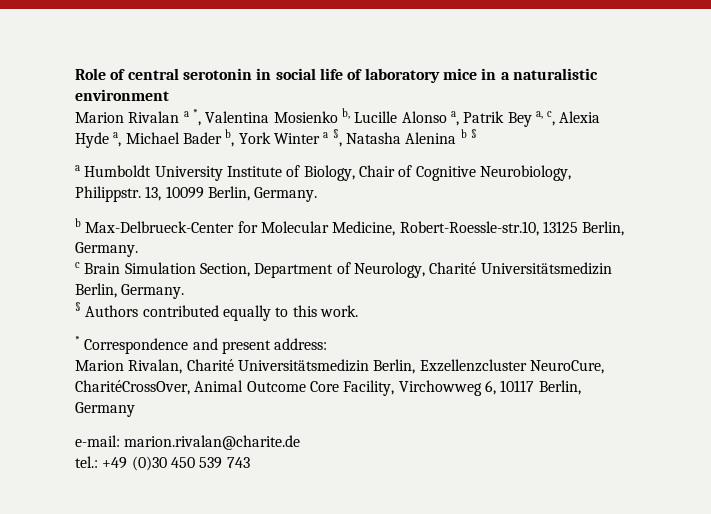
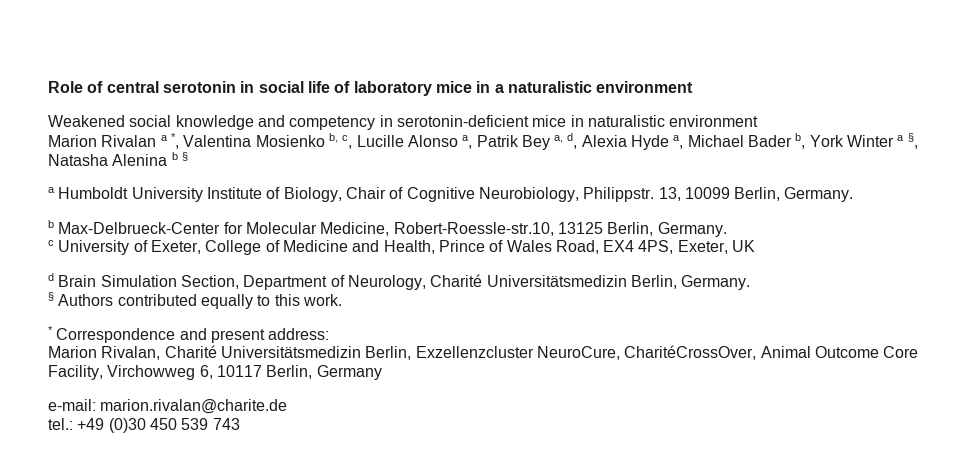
(169, 95) none -> [48,115,759,130] // Weakened social knowledge and competency in serotonin-deficient mice in naturalistic environment
(350, 113) none -> [342,135,353,149] c,
[547,111,556,126] c, -> [567,133,578,149] d,
(80, 265) none -> [58,240,756,255] [48,273,54,281] University of Exeter, College of Medicine and Health, Prince of Wales Road, EX4 4PS, Exeter, UK // d

